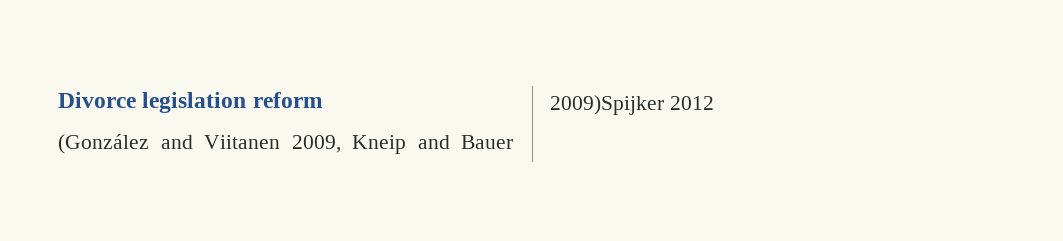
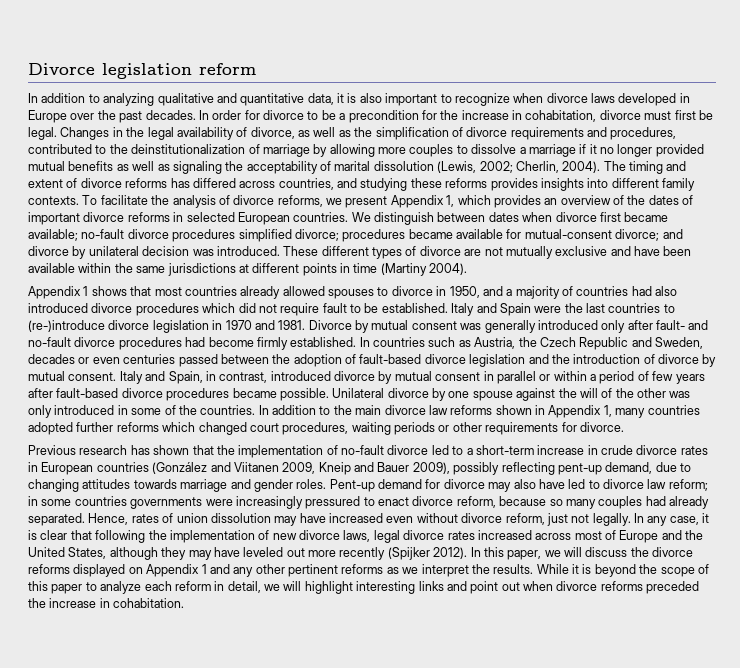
(323, 100) none -> [28,93,690,106] [28,110,713,123] [28,127,677,140] [28,144,704,157] [28,161,687,174] [28,178,695,191] [28,195,694,208] [28,212,669,225] [28,229,683,242] [28,246,692,259] [28,263,468,276] [28,286,678,299] [28,303,675,316] [28,320,709,333] [28,337,703,350] [28,354,717,367] [28,371,705,384] [28,388,691,401] [28,405,700,418] [28,422,624,435] [28,445,708,458] [28,462,149,475] In addition to analyzing qualitative and quantitative data, it is also important to recognize when divorce laws developed in Europe over the past decades. In order for divorce to be a precondition for the increase in cohabitation, divorce must first be legal. Changes in the legal availability of divorce, as well as the simplification of divorce requirements and procedures, contributed to the deinstitutionalization of marriage by allowing more couples to dissolve a marriage if it no longer provided mutual benefits as well as signaling the acceptability of marital dissolution (Lewis, 2002; Cherlin, 2004). The timing and extent of divorce reforms has differed across countries, and studying these reforms provides insights into different family contexts. To facilitate the analysis of divorce reforms, we present Appendix 1, which provides an overview of the dates of important divorce reforms in selected European countries. We distinguish between dates when divorce first became available; no-fault divorce procedures simplified divorce; procedures became available for mutual-consent divorce; and divorce by unilateral decision was introduced. These different types of divorce are not mutually exclusive and have been available within the same jurisdictions at different points in time (Martiny 2004). // Appendix 1 shows that most countries already allowed spouses to divorce in 1950, and a majority of countries had also introduced divorce procedures which did not require fault to be established. Italy and Spain were the last countries to (re-)introduce divorce legislation in 1970 and 1981. Divorce by mutual consent was generally introduced only after fault- and no-fault divorce procedures had become firmly established. In countries such as Austria, the Czech Republic and Sweden, decades or even centuries passed between the adoption of fault-based divorce legislation and the introduction of divorce by mutual consent. Italy and Spain, in contrast, introduced divorce by mutual consent in parallel or within a period of few years after fault-based divorce procedures became possible. Unilateral divorce by one spouse against the will of the other was only introduced in some of the countries. In addition to the main divorce law reforms shown in Appendix 1, many countries adopted further reforms which changed court procedures, waiting periods or other requirements for divorce. // Previous research has shown that the implementation of no-fault divorce led to a short-term increase in crude divorce rates in European countries
[550,95,714,115] 2009)Spijker 2012 -> [412,462,691,475] [28,479,708,492] [28,496,709,509] [28,513,710,526] [28,530,704,543] [28,547,694,560] [28,564,709,577] [28,581,700,594] [28,598,185,608] 2009), possibly reflecting pent-up demand, due to changing attitudes towards marriage and gender roles. Pent-up demand for divorce may also have led to divorce law reform; in some countries governments were increasingly pressured to enact divorce reform, because so many couples had already separated. Hence, rates of union dissolution may have increased even without divorce reform, just not legally. In any case, it is clear that following the implementation of new divorce laws, legal divorce rates increased across most of Europe and the United States, although they may have leveled out more recently (Spijker 2012). In this paper, we will discuss the divorce reforms displayed on Appendix 1 and any other pertinent reforms as we interpret the results. While it is beyond the scope of this paper to analyze each reform in detail, we will highlight interesting links and point out when divorce reforms preceded the increase in cohabitation.

